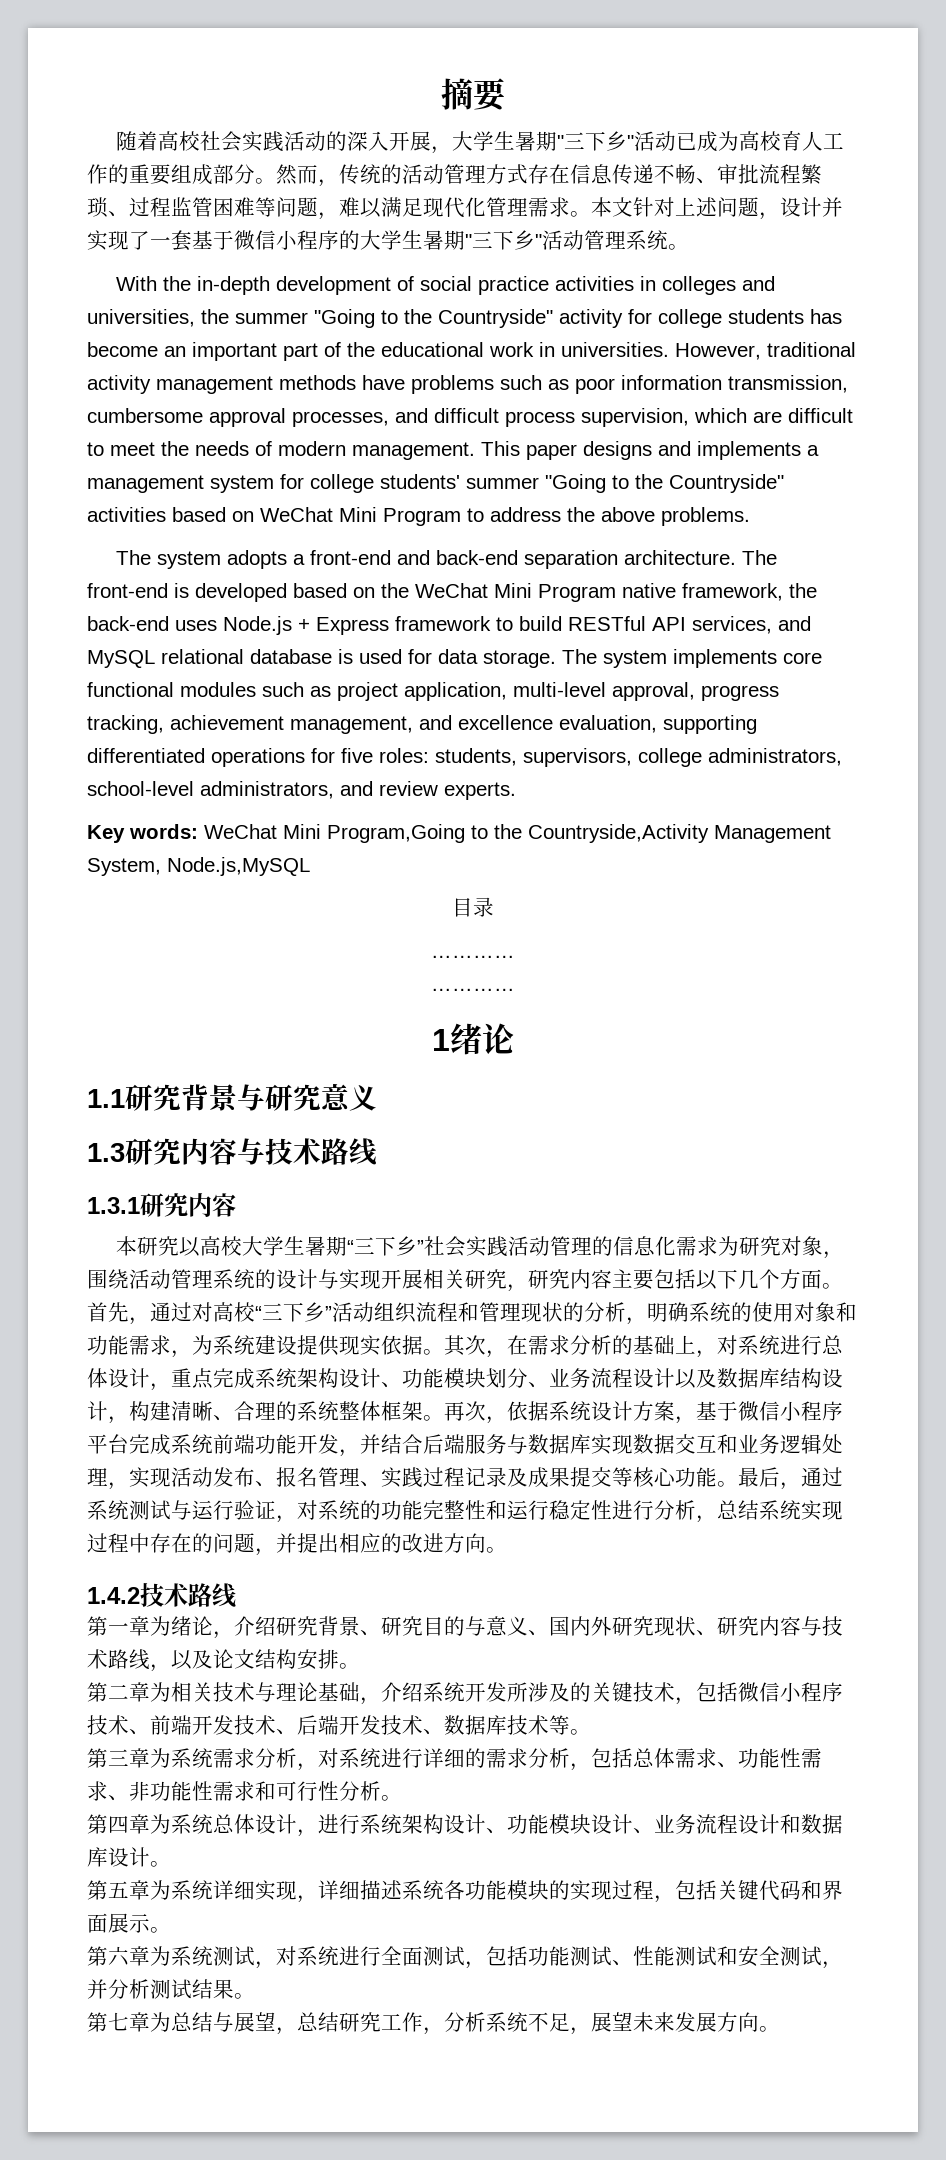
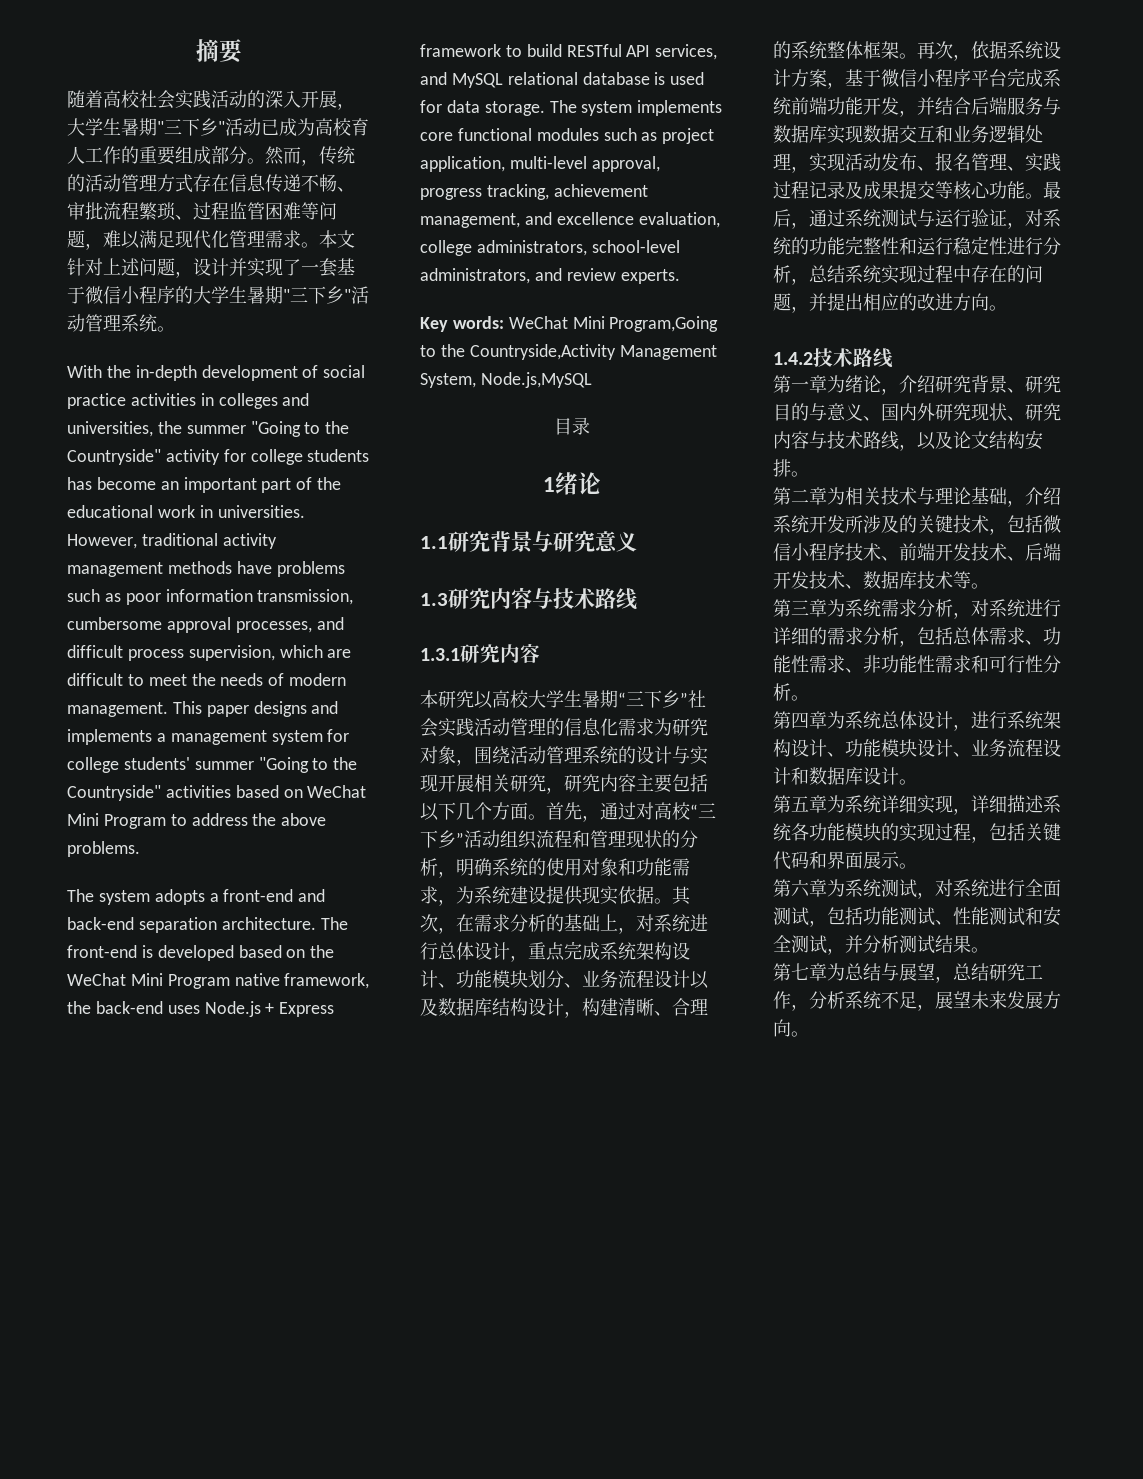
[663,715,757,734] [87,748,632,767] supporting differentiated operations for five roles: students, supervisors, -> (720, 220) none
[431,955,515,958] [431,988,515,991] // ………… // ………… -> (590, 426) none

